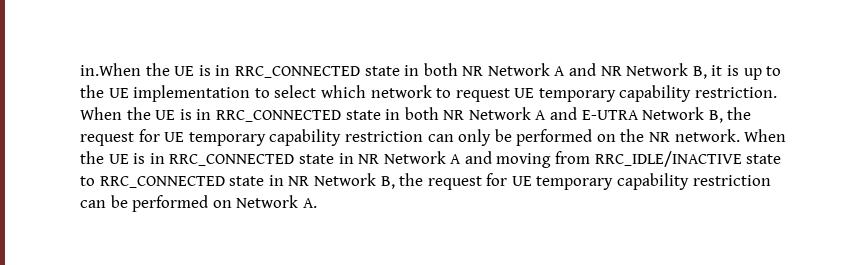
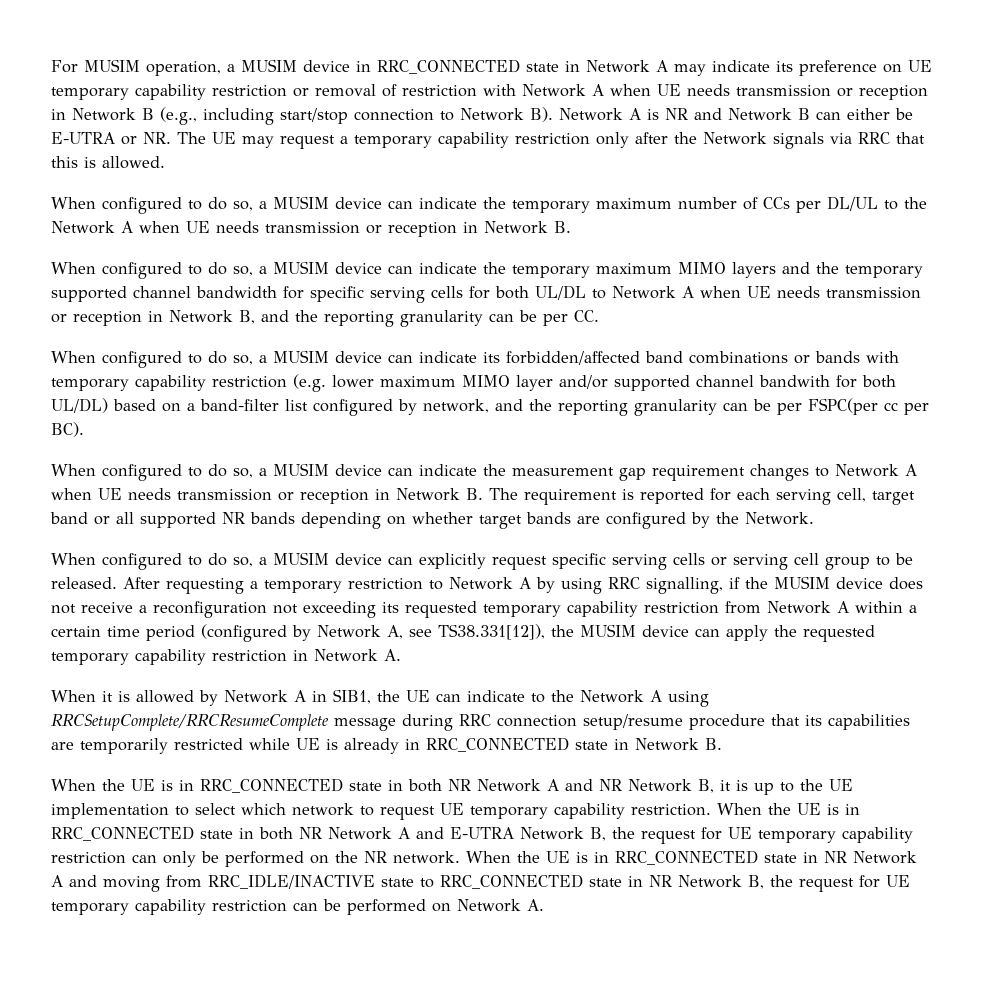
[80,63,141,76] in.When -> [51,59,932,76] [51,84,928,100] [51,107,913,125] [51,132,925,149] [51,156,165,169] [51,196,927,214] [51,221,571,237] [51,261,923,279] [51,285,921,303] [51,310,599,327] [51,350,899,368] [51,374,896,392] [51,398,929,416] [51,422,84,437] [51,463,917,481] [51,488,915,505] [50,512,814,529] [51,552,913,570] [51,576,923,594] [51,601,917,618] [51,624,875,642] [51,649,401,665] [51,689,709,707] [51,714,910,731] [51,737,722,754] [51,779,96,791] For MUSIM operation, a MUSIM device in RRC_CONNECTED state in Network A may indicate its preference on UE temporary capability restriction or removal of restriction with Network A when UE needs transmission or reception in Network B (e.g., including start/stop connection to Network B). Network A is NR and Network B can either be E-UTRA or NR. The UE may request a temporary capability restriction only after the Network signals via RRC that this is allowed. // When configured to do so, a MUSIM device can indicate the temporary maximum number of CCs per DL/UL to the Network A when UE needs transmission or reception in Network B. // When configured to do so, a MUSIM device can indicate the temporary maximum MIMO layers and the temporary supported channel bandwidth for specific serving cells for both UL/DL to Network A when UE needs transmission or reception in Network B, and the reporting granularity can be per CC. // When configured to do so, a MUSIM device can indicate its forbidden/affected band combinations or bands with temporary capability restriction (e.g. lower maximum MIMO layer and/or supported channel bandwith for both UL/DL) based on a band-filter list configured by network, and the reporting granularity can be per FSPC(per cc per BC). // When configured to do so, a MUSIM device can indicate the measurement gap requirement changes to Network A when UE needs transmission or reception in Network B. The requirement is reported for each serving cell, target band or all supported NR bands depending on whether target bands are configured by the Network. // When configured to do so, a MUSIM device can explicitly request specific serving cells or serving cell group to be released. After requesting a temporary restriction to Network A by using RRC signalling, if the MUSIM device does not receive a reconfiguration not exceeding its requested temporary capability restriction from Network A within a certain time period (configured by Network A, see TS38.331[12]), the MUSIM device can apply the requested temporary capability restriction in Network A. // When it is allowed by Network A in SIB1, the UE can indicate to the Network A using RRCSetupComplete/RRCResumeComplete message during RRC connection setup/resume procedure that its capabilities are temporarily restricted while UE is already in RRC_CONNECTED state in Network B. // When

